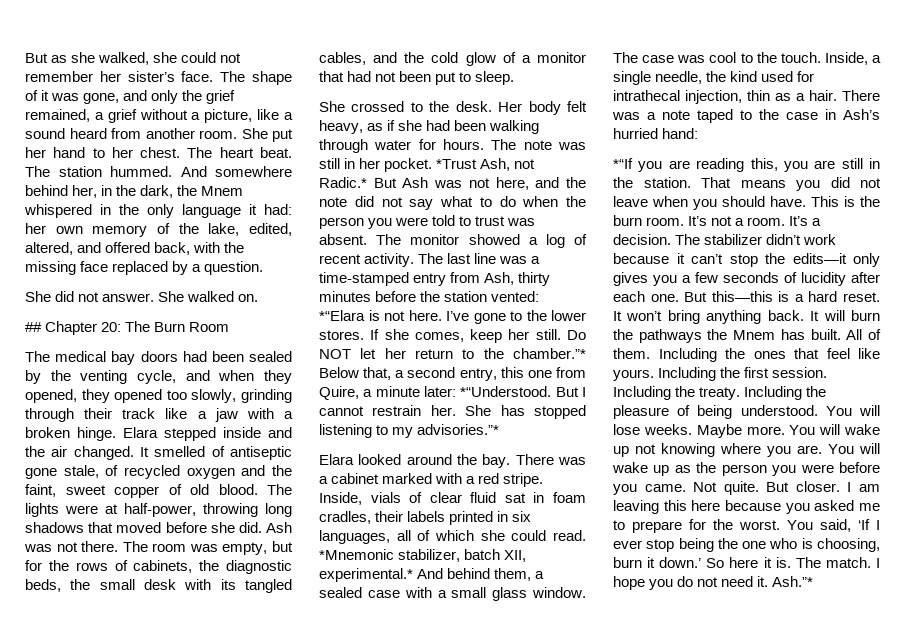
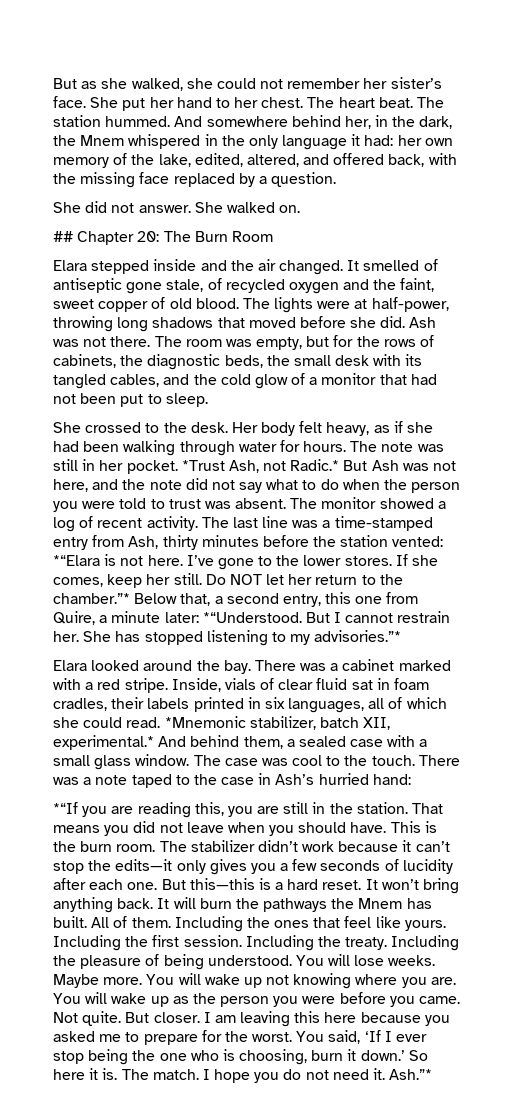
[220,71,292,85] [25,90,236,104] [25,109,293,123] [25,128,237,139] The shape of it was gone, and only the grief remained, a grief without a picture, like a sound heard from another room. -> (86, 102) none
[25,351,292,365] [25,370,293,384] [25,389,292,403] [25,408,293,422] [25,427,116,441] The medical bay doors had been sealed by the venting cycle, and when they opened, they opened too slowly, grinding through their track like a jaw with a broken hinge. -> (273, 236) none
[824,52,881,65] [613,71,815,85] [613,90,837,104] Inside, a single needle, the kind used for intrathecal injection, thin as a hair. -> (415, 760) none
[688,216,822,226] [613,234,671,245] It’s not a room. It’s a decision. -> (156, 848) none

